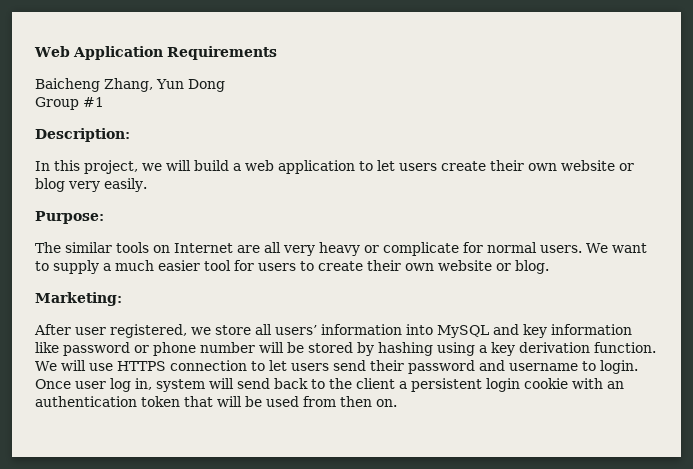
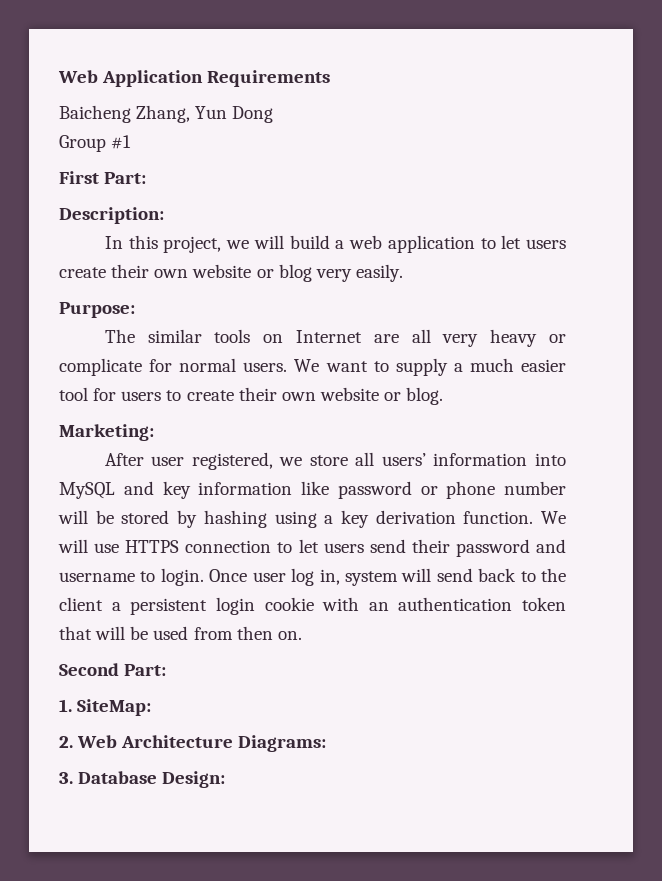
(104, 102) none -> [59,171,147,184] // First Part:
(397, 403) none -> [59,663,167,676] [59,699,152,716] [59,735,327,752] [59,771,226,788] // Second Part: // 1. SiteMap: // 2. Web Architecture Diagrams: // 3. Database Design:

